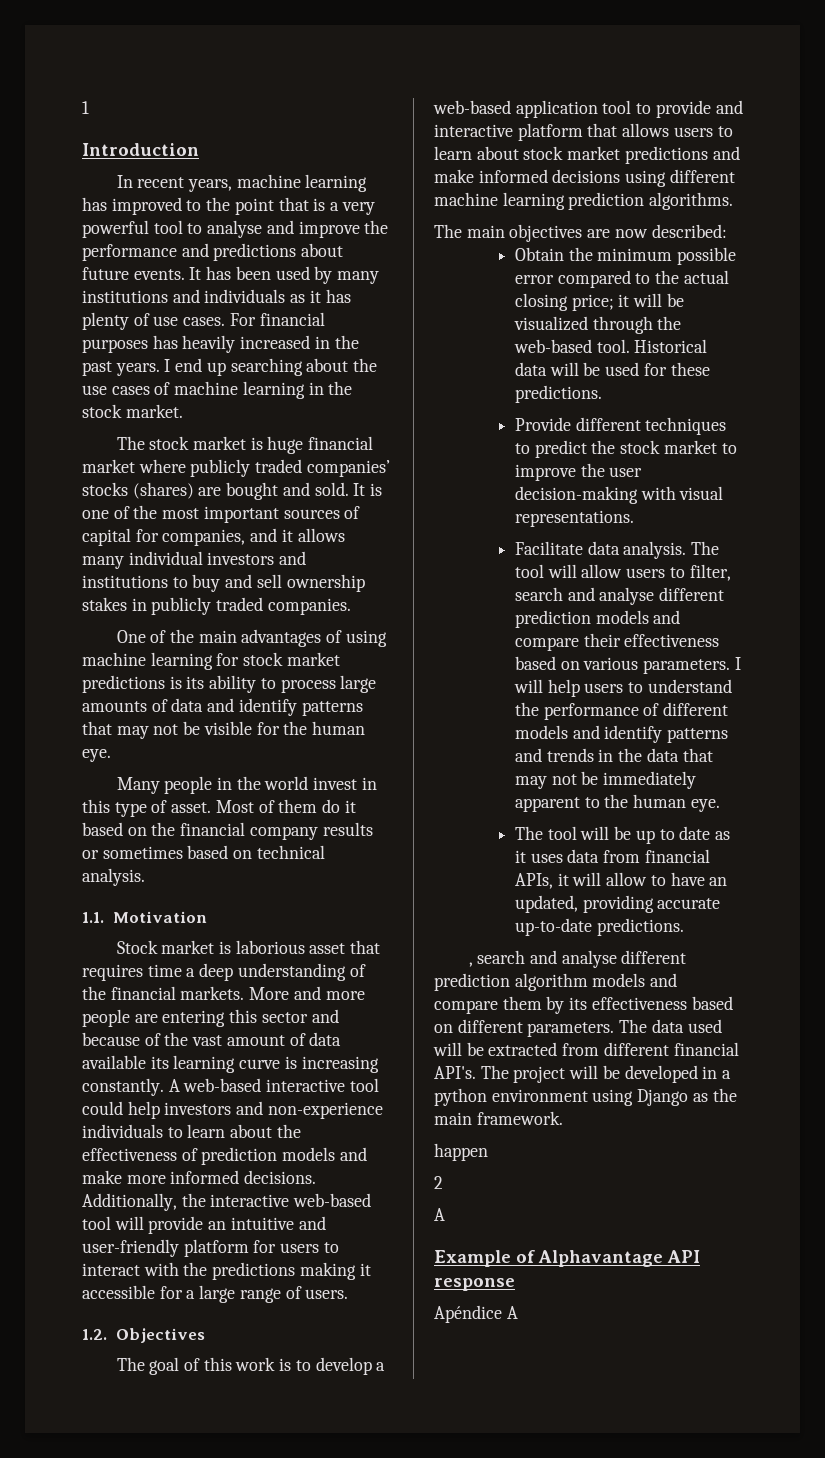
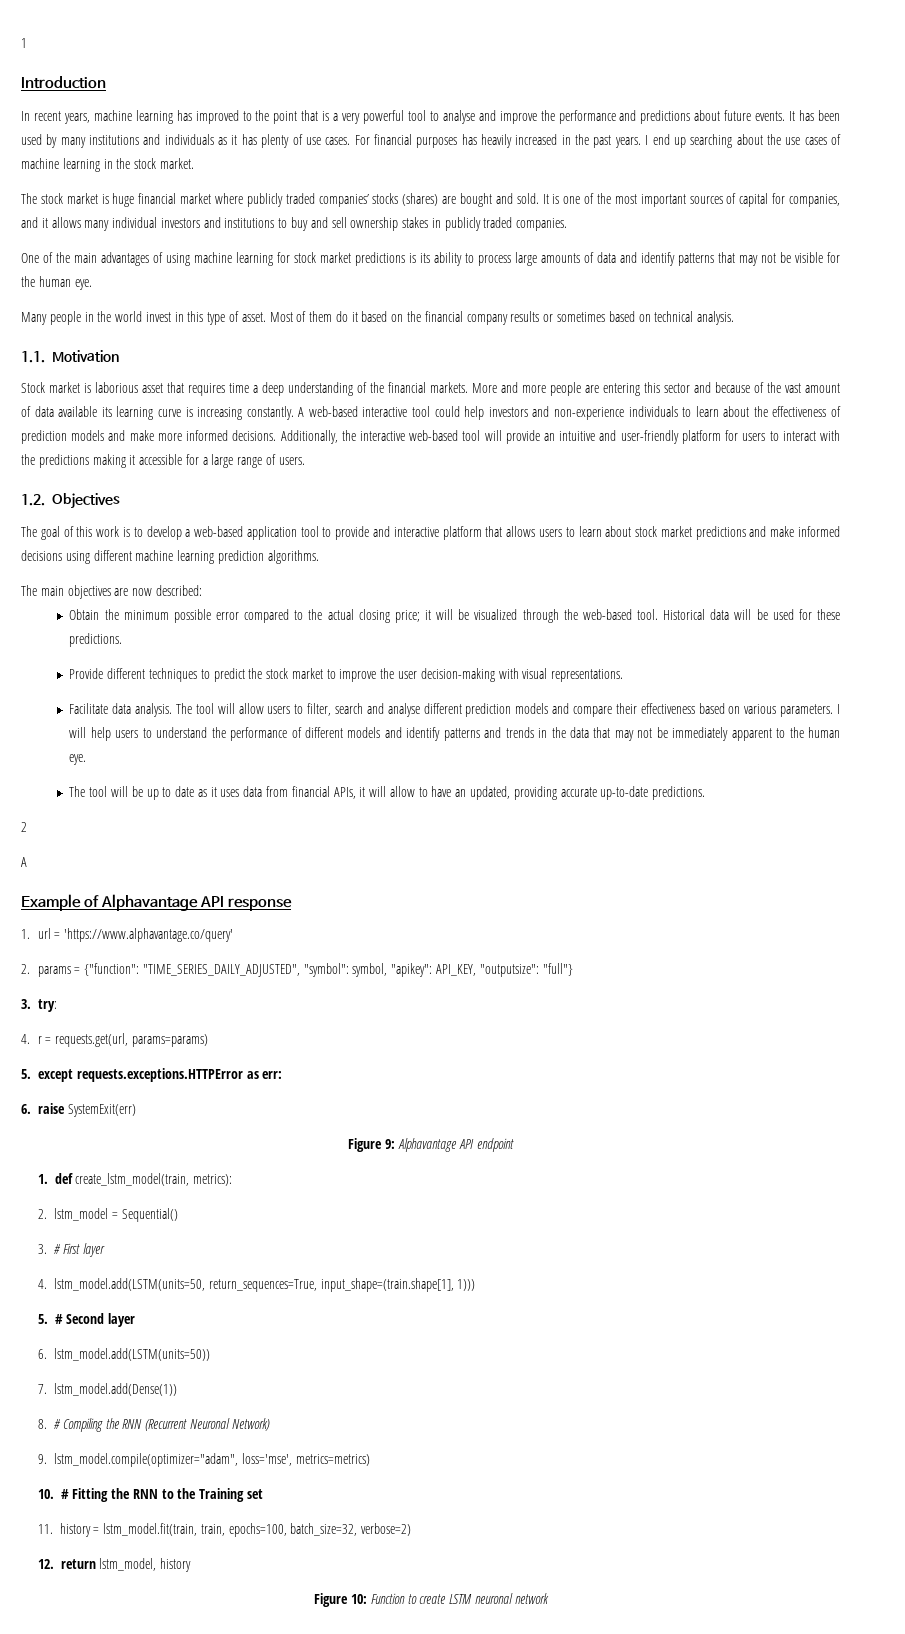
[468,950,687,968] [434,973,678,991] [434,996,733,1014] [434,1019,722,1037] [433,1042,739,1056] [434,1065,732,1083] [434,1088,737,1106] [434,1111,563,1125] [434,1143,488,1161] // , search and analyse different prediction algorithm models and compare them by its effectiveness based on different parameters. The data used will be extracted from different financial API's. The project will be developed in a python environment using Django as the main framework. // happen -> (706, 793) none
[434,1305,518,1323] Apéndice A -> [21,928,234,942] [21,963,573,977] [21,999,57,1012] [21,1033,208,1047] [21,1068,283,1082] [21,1103,136,1117] [348,1138,514,1152] [37,1173,233,1186] [37,1208,178,1222] [37,1243,105,1257] [37,1278,476,1292] [37,1313,136,1327] [37,1348,210,1361] [37,1383,177,1396] [37,1418,270,1432] [37,1453,370,1467] [37,1488,263,1502] [37,1523,412,1537] [37,1558,192,1572] [314,1593,549,1607] 1. url = 'https://www.alphavantage.co/query' // 2. params = {"function": "TIME_SERIES_DAILY_ADJUSTED", "symbol": symbol, "apikey": API_KEY, "outputsize": "full"} // 3. try: // 4. r = requests.get(url, params=params) // 5. except requests.exceptions.HTTPError as err: // 6. raise SystemExit(err) // Figure 9: Alphavantage API endpoint // 1. def create_lstm_model(train, metrics): // 2. lstm_model = Sequential() // 3. # First layer // 4. lstm_model.add(LSTM(units=50, return_sequences=True, input_shape=(train.shape[1], 1))) // 5. # Second layer // 6. lstm_model.add(LSTM(units=50)) // 7. lstm_model.add(Dense(1)) // 8. # Compiling the RNN (Recurrent Neuronal Network) // 9. lstm_model.compile(optimizer="adam", loss='mse', metrics=metrics) // 10. # Fitting the RNN to the Training set // 11. history = lstm_model.fit(train, train, epochs=100, batch_size=32, verbose=2) // 12. return lstm_model, history // Figure 10: Function to create LSTM neuronal network

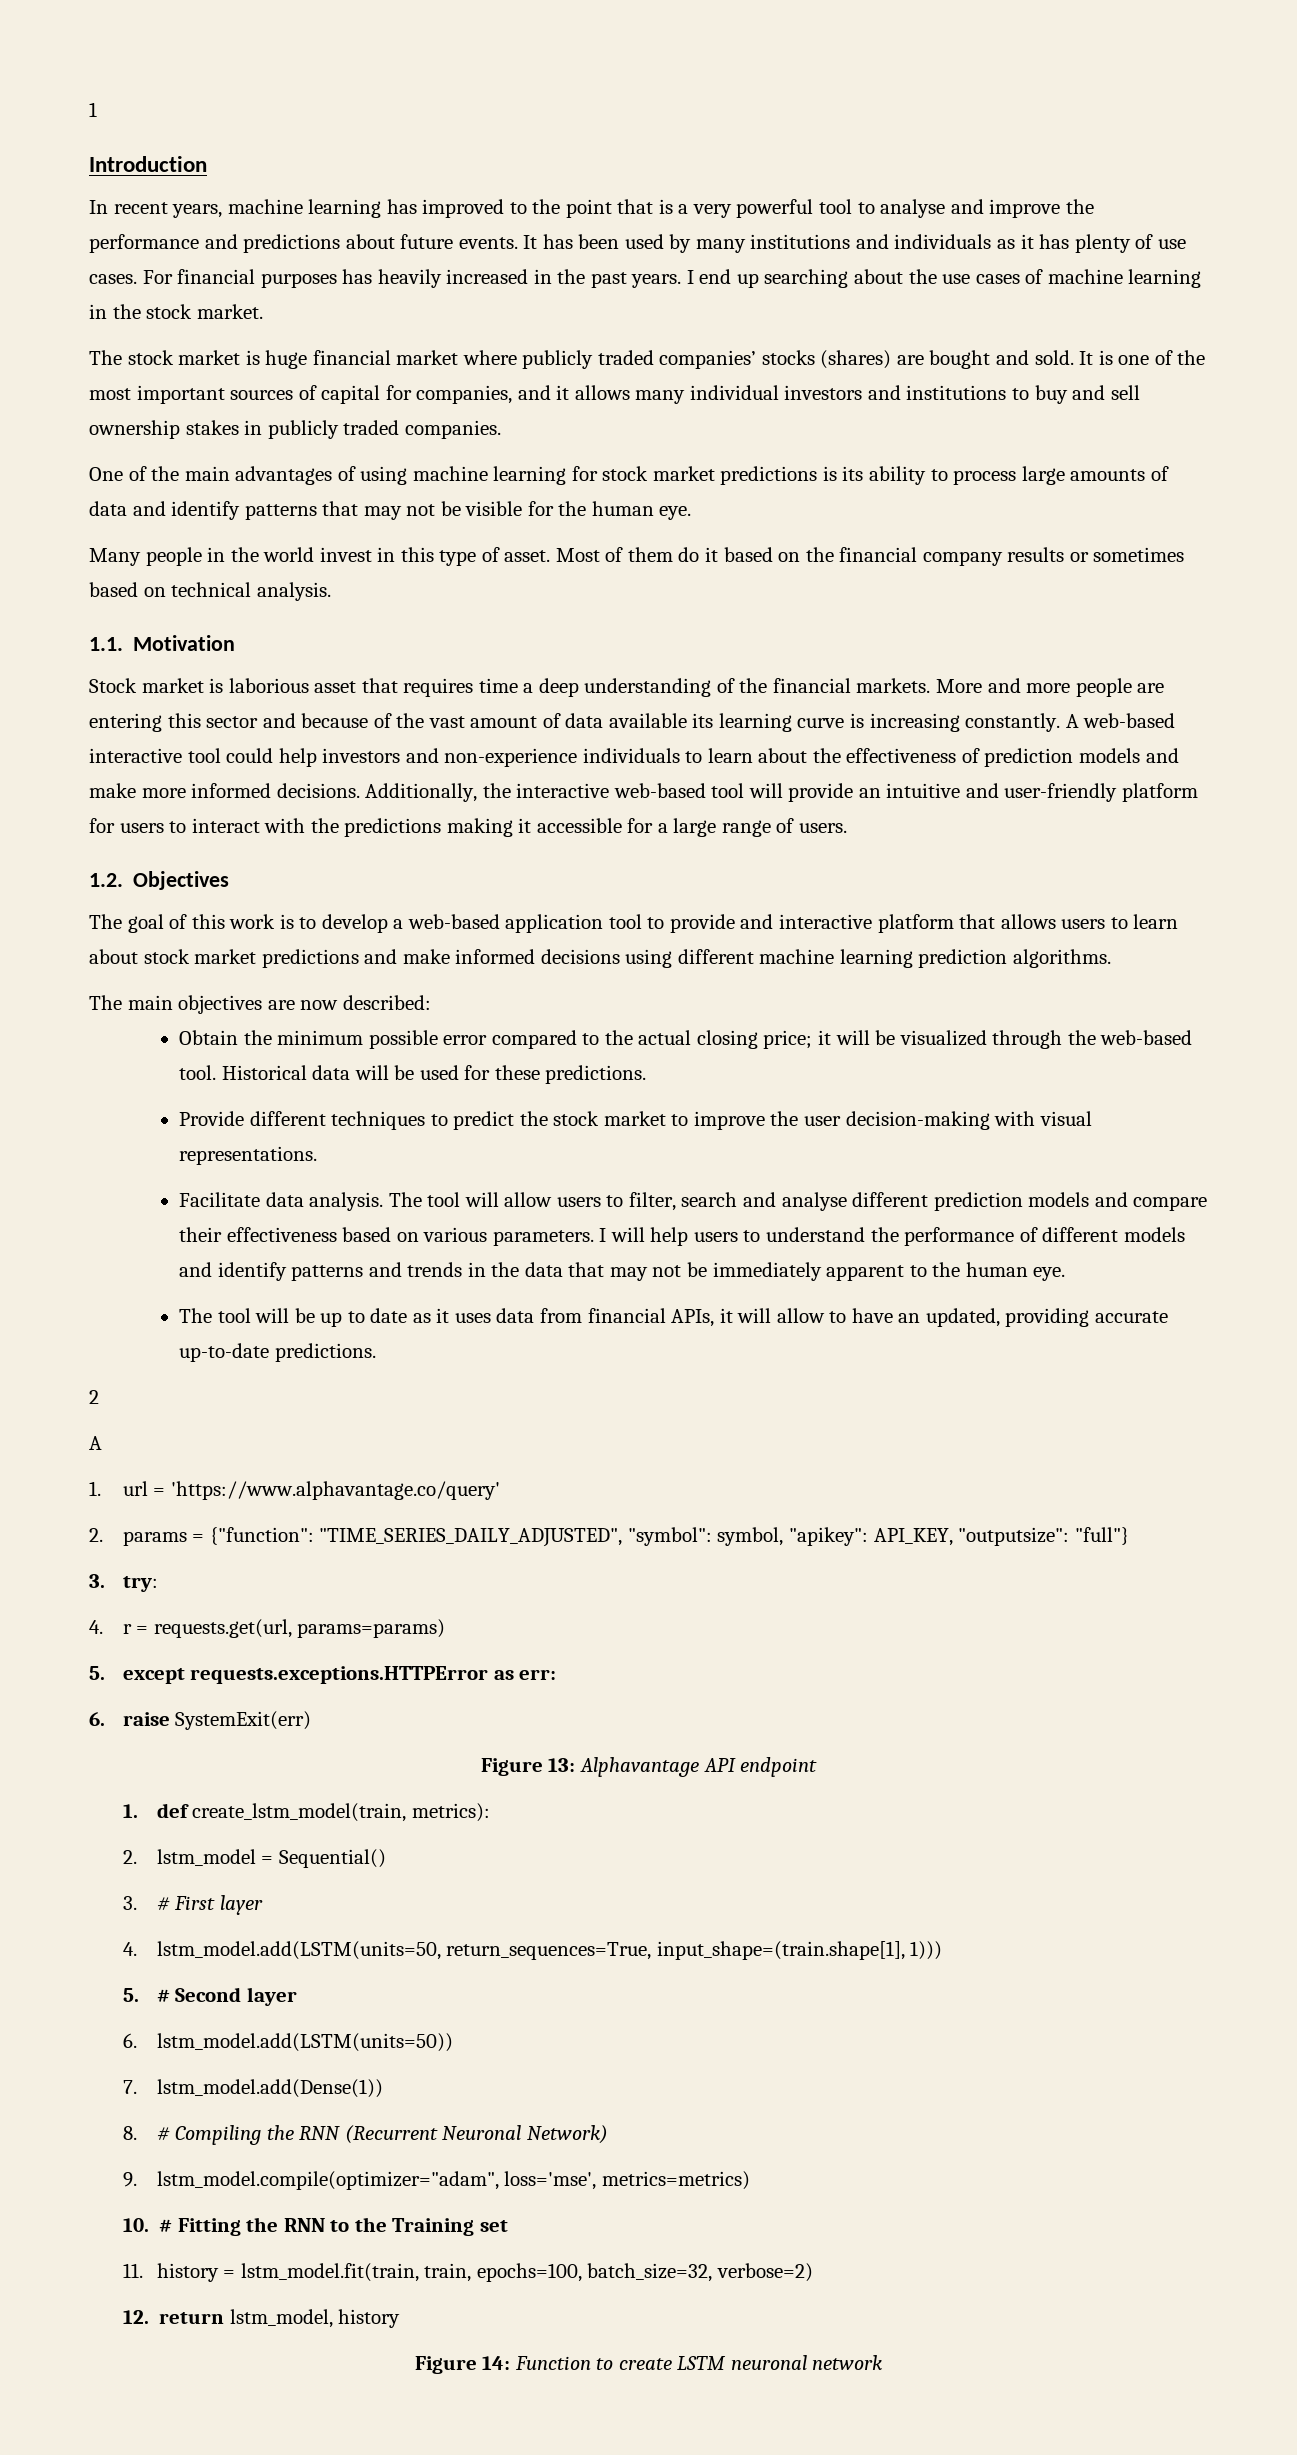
[21,894,292,911] // Example of Alphavantage API response -> (102, 1443) none
[385,1139,396,1149] 9: -> [548,1758,576,1772] 13:
[351,1594,368,1604] 10: -> [482,2356,511,2370] 14:

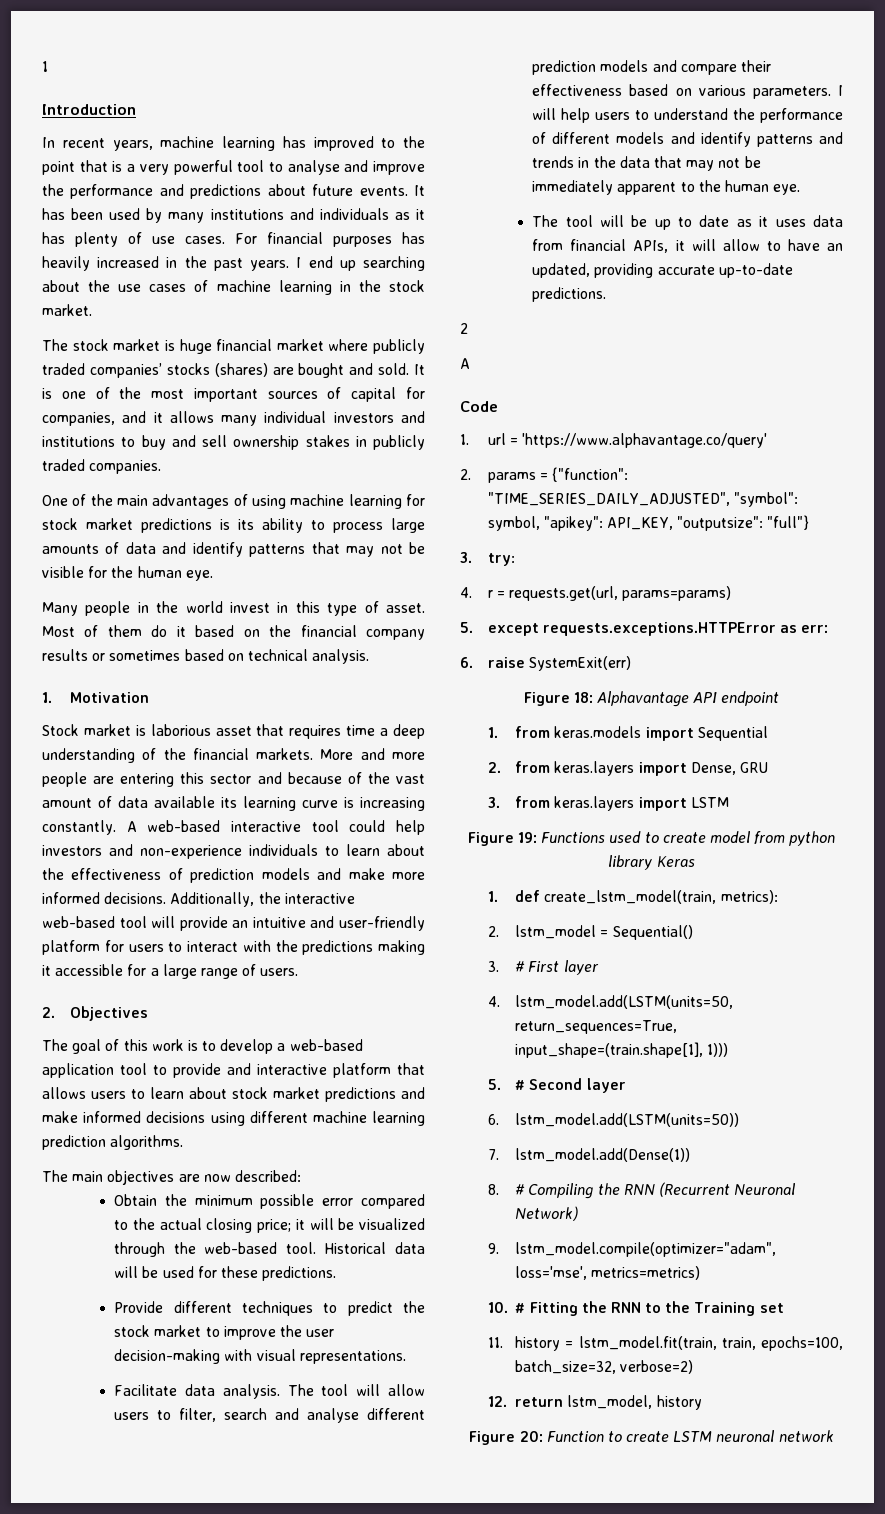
[89,637,123,651] 1.1. -> [42,692,52,703] 1.
[89,873,123,887] 1.2. -> [42,1007,55,1018] 2.
(102, 1443) none -> [460,401,498,412] // Code
[548,1758,576,1772] 13: -> [573,692,593,703] 18:
(818, 1767) none -> [487,726,768,741] [487,761,768,776] [487,796,729,811] [467,831,836,846] [608,855,695,870] // 1. from keras.models import Sequential // 2. from keras.layers import Dense, GRU // 3. from keras.layers import LSTM // Figure 19: Functions used to create model from python library Keras
[482,2356,511,2370] 14: -> [519,1431,543,1442] 20:

